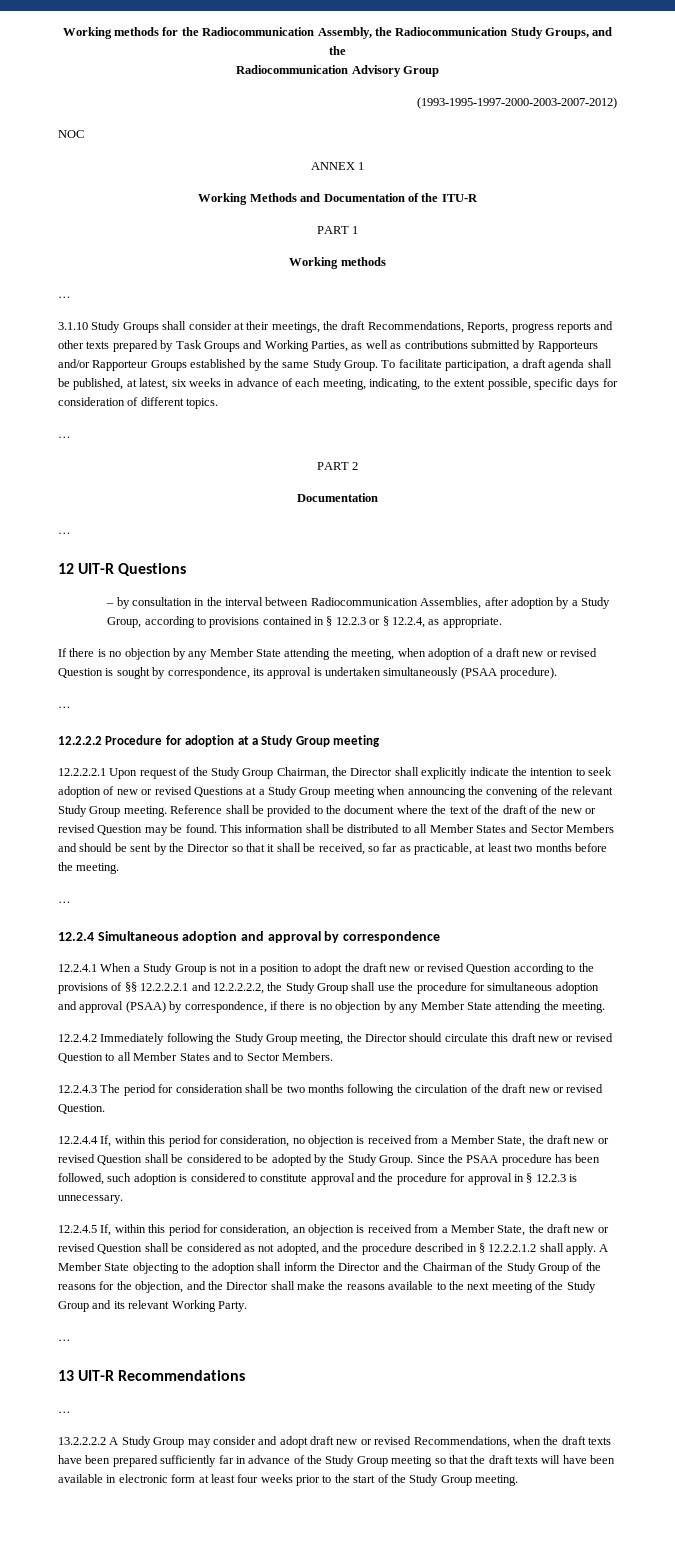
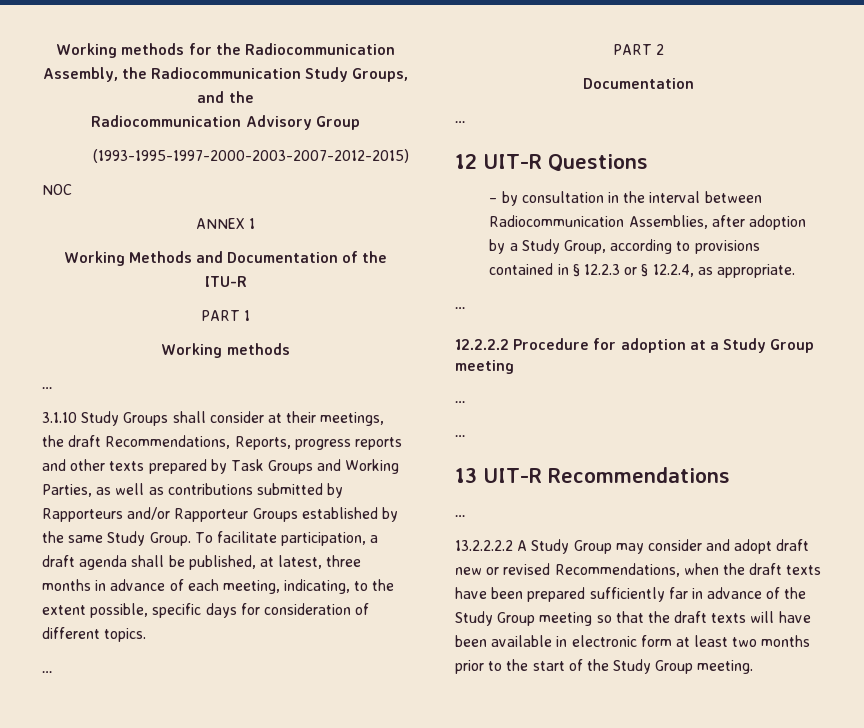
[417,97,617,109] (1993-1995-1997-2000-2003-2007-2012) -> [93,149,409,163] (1993-1995-1997-2000-2003-2007-2012-2015)
[171,378,221,387] six weeks -> [326,555,362,567] [42,579,91,591] three months
[58,648,598,660] [58,667,558,679] // If there is no objection by any Member State attending the meeting, when adoption of a draft new or revised Question is sought by correspondence, its approval is undertaken simultaneously (PSAA procedure). -> (795, 271) none
[58,767,612,779] [58,786,614,798] [58,805,597,817] [58,824,614,836] [58,843,607,855] [58,862,120,874] [58,901,71,903] [58,931,440,943] [58,963,594,975] [58,982,599,994] [58,1001,605,1013] [58,1033,613,1045] [58,1052,333,1063] [58,1084,604,1096] [58,1104,105,1114] [58,1135,609,1147] [58,1154,601,1166] [58,1173,577,1185] [58,1195,123,1204] [58,1224,609,1236] [58,1243,609,1255] [58,1262,601,1274] [58,1281,596,1293] [58,1300,247,1312] 12.2.2.2.1 Upon request of the Study Group Chairman, the Director shall explicitly indicate the intention to seek adoption of new or revised Questions at a Study Group meeting when announcing the convening of the relevant Study Group meeting. Reference shall be provided to the document where the text of the draft of the new or revised Question may be found. This information shall be distributed to all Member States and Sector Members and should be sent by the Director so that it shall be received, so far as practicable, at least two months before the meeting. // … // 12.2.4 Simultaneous adoption and approval by correspondence // 12.2.4.1 When a Study Group is not in a position to adopt the draft new or revised Question according to the provisions of §§ 12.2.2.2.1 and 12.2.2.2.2, the Study Group shall use the procedure for simultaneous adoption and approval (PSAA) by correspondence, if there is no objection by any Member State attending the meeting. // 12.2.4.2 Immediately following the Study Group meeting, the Director should circulate this draft new or revised Question to all Member States and to Sector Members. // 12.2.4.3 The period for consideration shall be two months following the circulation of the draft new or revised Question. // 12.2.4.4 If, within this period for consideration, no objection is received from a Member State, the draft new or revised Question shall be considered to be adopted by the Study Group. Since the PSAA procedure has been followed, such adoption is considered to constitute approval and the procedure for approval in § 12.2.3 is unnecessary. // 12.2.4.5 If, within this period for consideration, an objection is received from a Member State, the draft new or revised Question shall be considered as not adopted, and the procedure described in § 12.2.2.1.2 shall apply. A Member State objecting to the adoption shall inform the Director and the Chairman of the Study Group of the reasons for the objection, and the Director shall make the reasons available to the next meeting of the Study Group and its relevant Working Party. -> [455,401,466,403] …
[237,1474,293,1483] four weeks -> [732,635,811,647] two months

